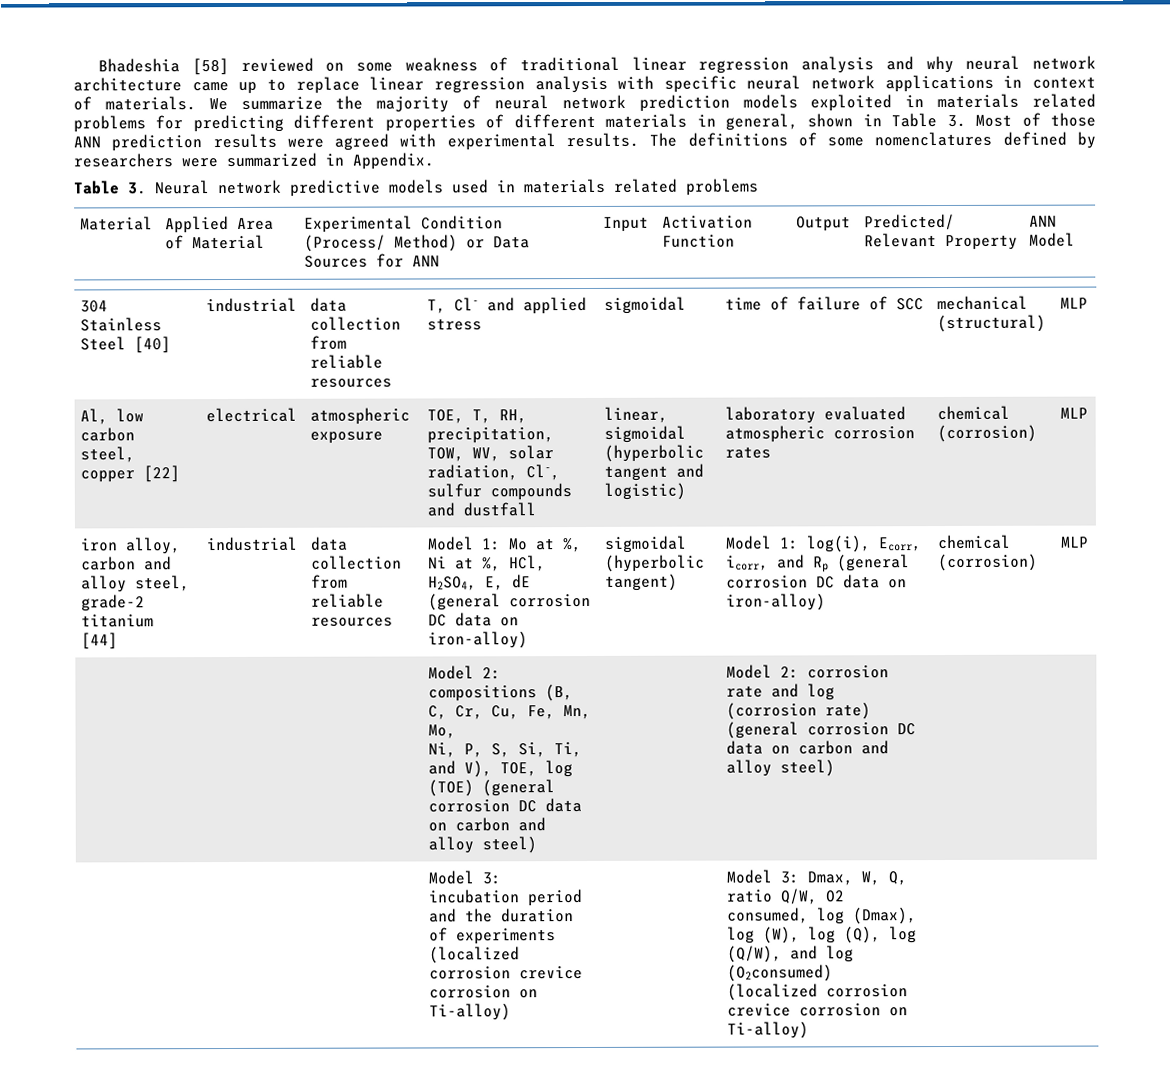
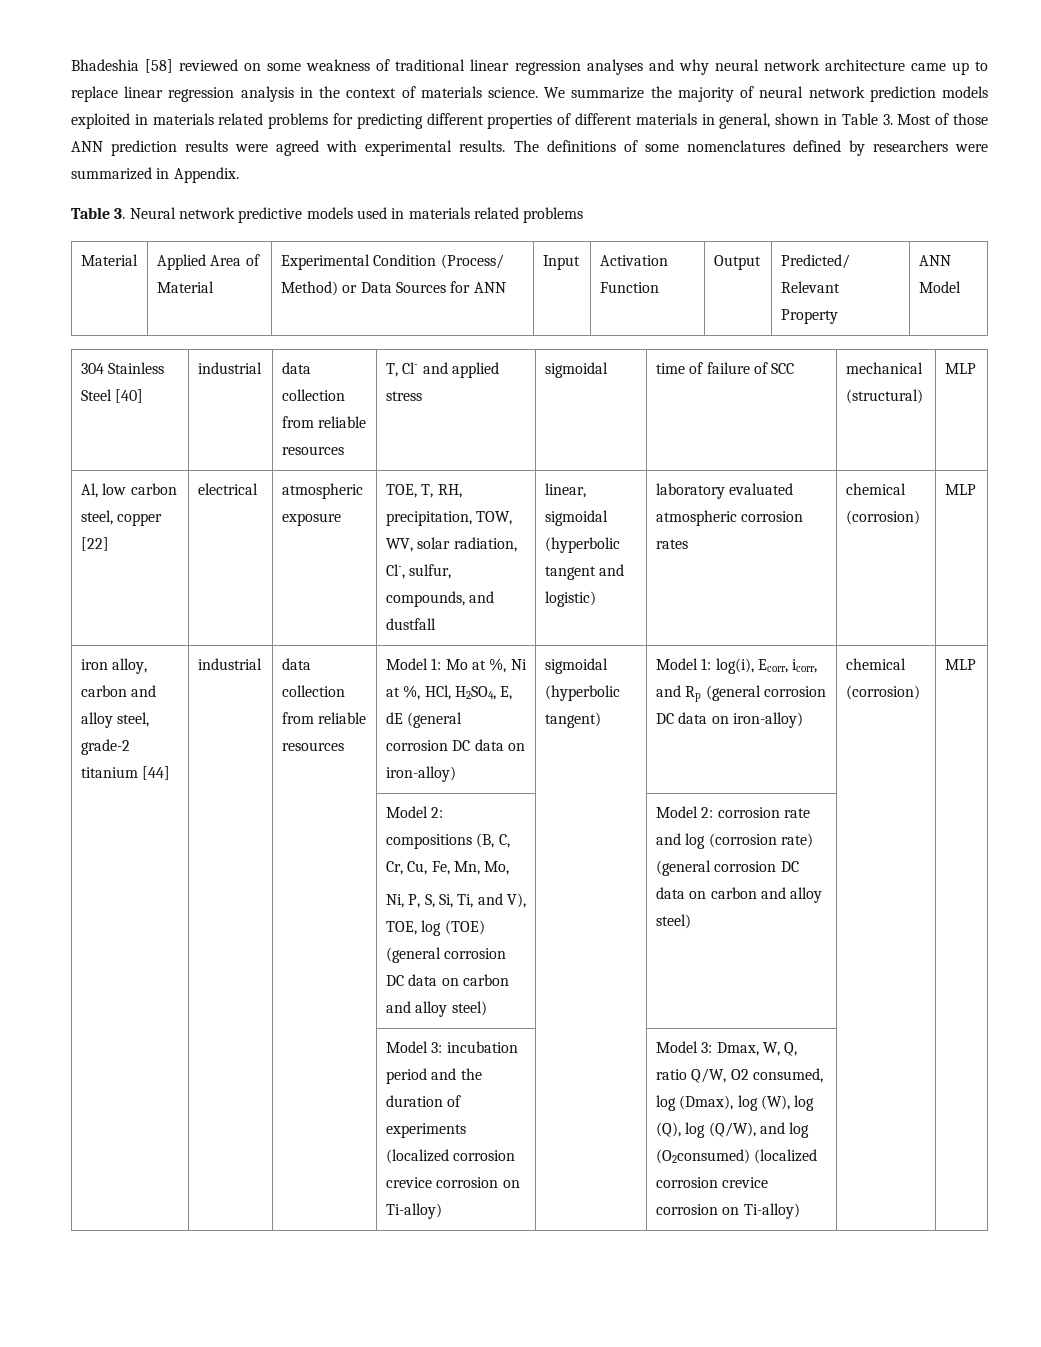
[801,56,875,74] analysis -> [586,59,643,75] analyses
[617,74,1096,93] [73,96,196,111] with specific neural network applications in context of materials. -> [299,86,538,98] in the context of materials science.
[427,483,573,501] sulfur compounds -> [409,564,452,579] [385,591,465,607] sulfur, compounds,

